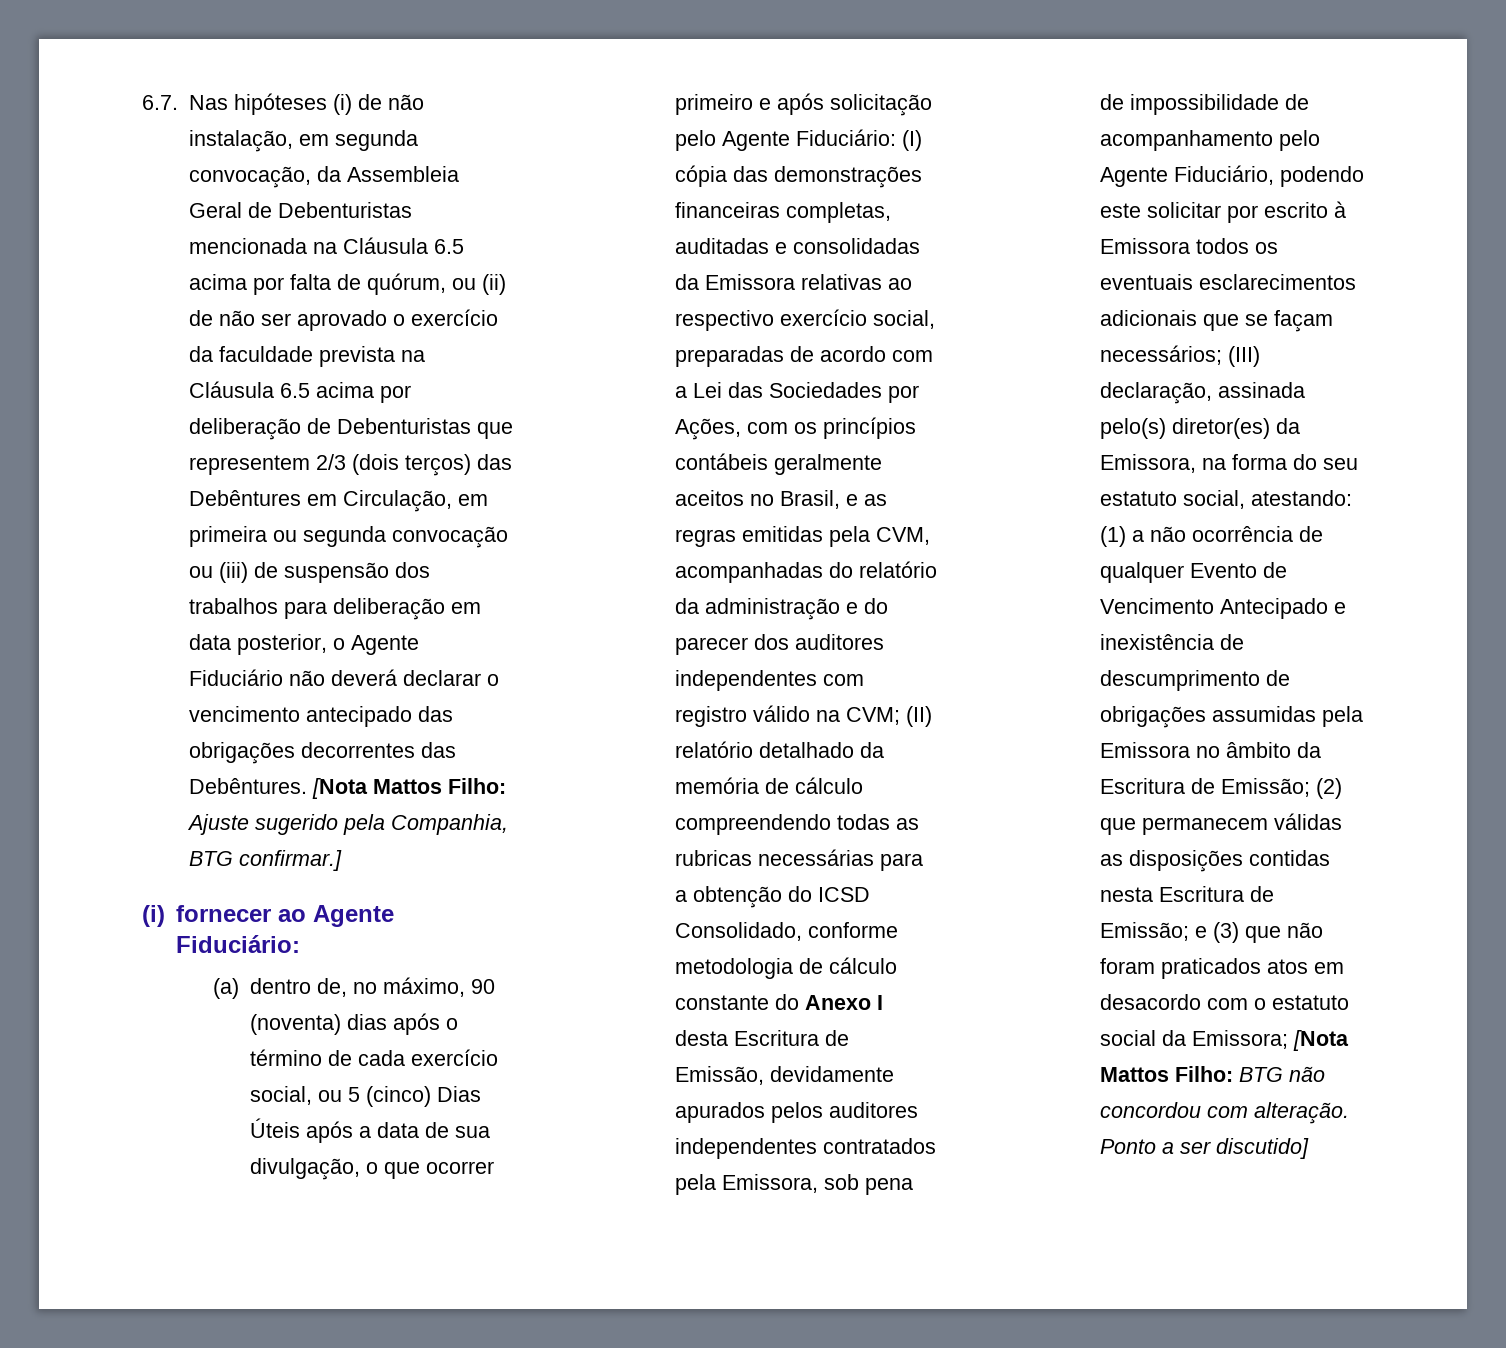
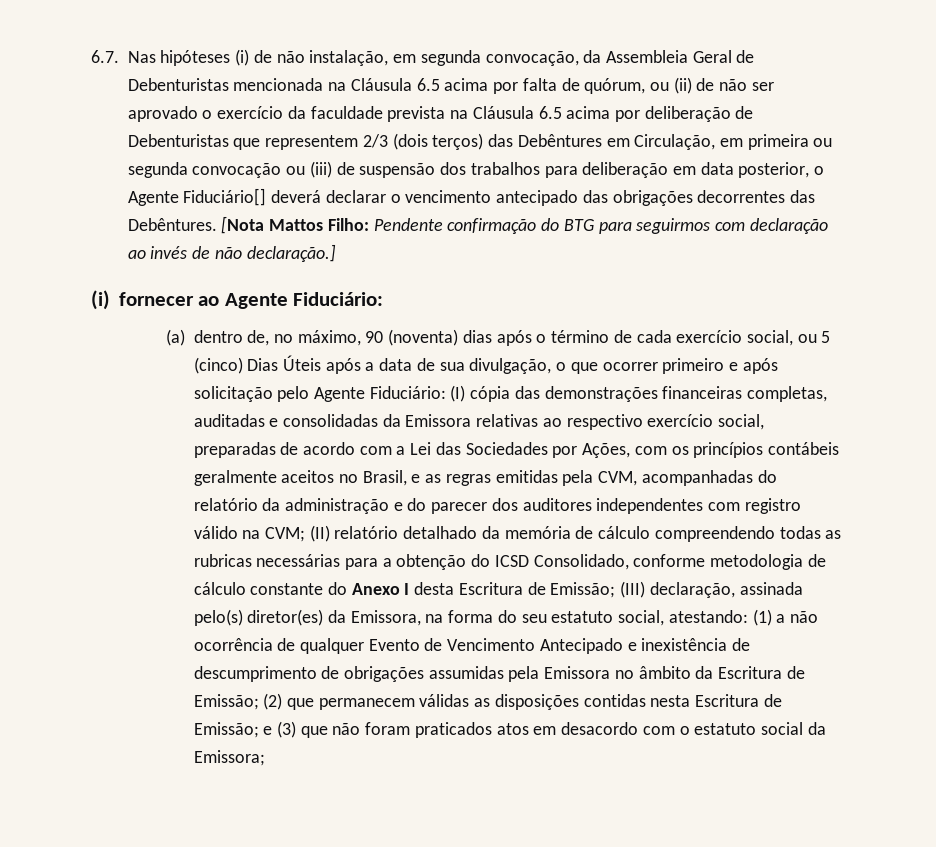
[188,669,325,686] Fiduciário não -> [183,188,267,206] Fiduciário[]
[186,814,508,835] [188,850,342,871] Ajuste sugerido pela Companhia, BTG confirmar.] -> [373,218,828,234] [127,244,336,262] Pendente confirmação do BTG para seguirmos com declaração ao invés de não declaração.]
[674,1066,894,1085] [674,1102,918,1123] [674,1138,936,1159] [674,1174,913,1195] [1099,94,1309,115] [1099,130,1320,151] [1099,165,1364,187] [1099,201,1346,223] [1099,238,1278,254] [1099,274,1356,290] [1099,310,1333,332] [1099,345,1222,365] Emissão, devidamente apurados pelos auditores independentes contratados pela Emissora, sob pena de impossibilidade de acompanhamento pelo Agente Fiduciário, podendo este solicitar por escrito à Emissora todos os eventuais esclarecimentos adicionais que se façam necessários; -> [550,582,616,598] Emissão;
[1292,1030,1349,1051] [1099,1066,1325,1082] [1099,1102,1349,1124] [1099,1138,1309,1159] [Nota Mattos Filho: BTG não concordou com alteração. Ponto a ser discutido] -> (265, 758) none

